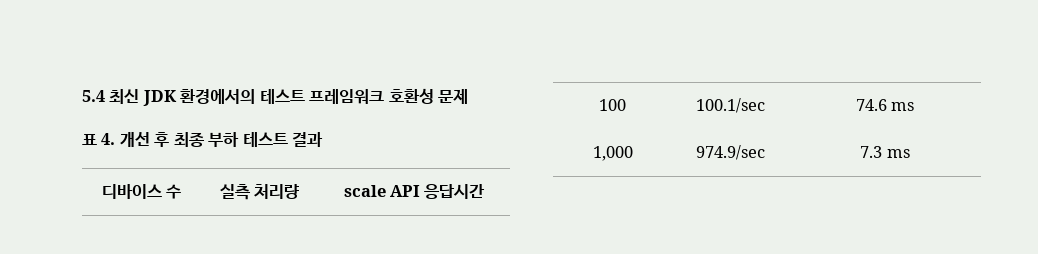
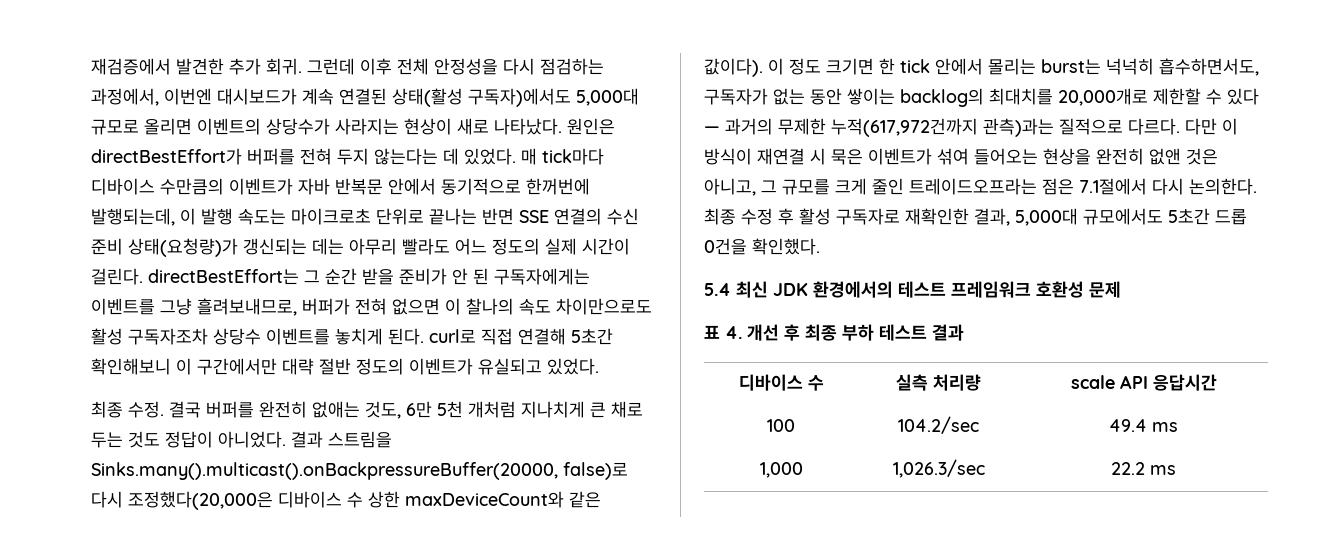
(82, 96) none -> [91,58,604,75] [91,88,639,107] [91,118,615,135] [91,148,604,165] [91,178,590,195] [91,208,639,226] [91,238,630,257] [91,268,590,285] [91,298,652,316] [91,328,613,345] [91,358,599,375] [91,401,643,419] [91,431,392,448] [91,462,628,480] [91,491,601,510] [704,58,1259,77] [704,88,1259,107] [704,118,1238,137] [704,148,1218,165] [704,178,1257,196] [704,208,1247,226] [704,238,820,255] 재검증에서 발견한 추가 회귀. 그런데 이후 전체 안정성을 다시 점검하는 과정에서, 이번엔 대시보드가 계속 연결된 상태(활성 구독자)에서도 5,000대 규모로 올리면 이벤트의 상당수가 사라지는 현상이 새로 나타났다. 원인은 directBestEffort가 버퍼를 전혀 두지 않는다는 데 있었다. 매 tick마다 디바이스 수만큼의 이벤트가 자바 반복문 안에서 동기적으로 한꺼번에 발행되는데, 이 발행 속도는 마이크로초 단위로 끝나는 반면 SSE 연결의 수신 준비 상태(요청량)가 갱신되는 데는 아무리 빨라도 어느 정도의 실제 시간이 걸린다. directBestEffort는 그 순간 받을 준비가 안 된 구독자에게는 이벤트를 그냥 흘려보내므로, 버퍼가 전혀 없으면 이 찰나의 속도 차이만으로도 활성 구독자조차 상당수 이벤트를 놓치게 된다. curl로 직접 연결해 5초간 확인해보니 이 구간에서만 대략 절반 정도의 이벤트가 유실되고 있었다. // 최종 수정. 결국 버퍼를 완전히 없애는 것도, 6만 5천 개처럼 지나치게 큰 채로 두는 것도 정답이 아니었다. 결과 스트림을 Sinks.many().multicast().onBackpressureBuffer(20000, false)로 다시 조정했다(20,000은 디바이스 수 상한 maxDeviceCount와 같은 값이다). 이 정도 크기면 한 tick 안에서 몰리는 burst는 넉넉히 흡수하면서도, 구독자가 없는 동안 쌓이는 backlog의 최대치를 20,000개로 제한할 수 있다 — 과거의 무제한 누적(617,972건까지 관측)과는 질적으로 다르다. 다만 이 방식이 재연결 시 묵은 이벤트가 섞여 들어오는 현상을 완전히 없앤 것은 아니고, 그 규모를 크게 줄인 트레이드오프라는 점은 7.1절에서 다시 논의한다. 최종 수정 후 활성 구독자로 재확인한 결과, 5,000대 규모에서도 5초간 드롭 0건을 확인했다. //
[696,98,765,113] [855,99,887,111] 100.1/sec | 74.6 -> [898,416,979,434] [1109,419,1147,432] 104.2/sec | 49.4
[696,145,765,160] [860,146,883,158] 974.9/sec | 7.3 -> [892,459,985,478] [1111,462,1145,475] 1,026.3/sec | 22.2

